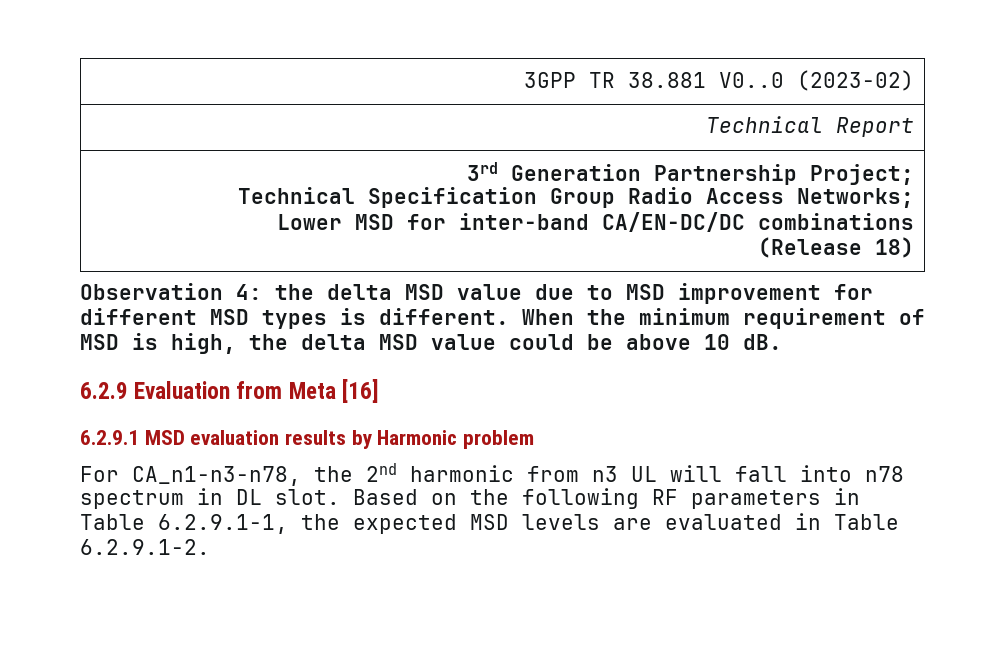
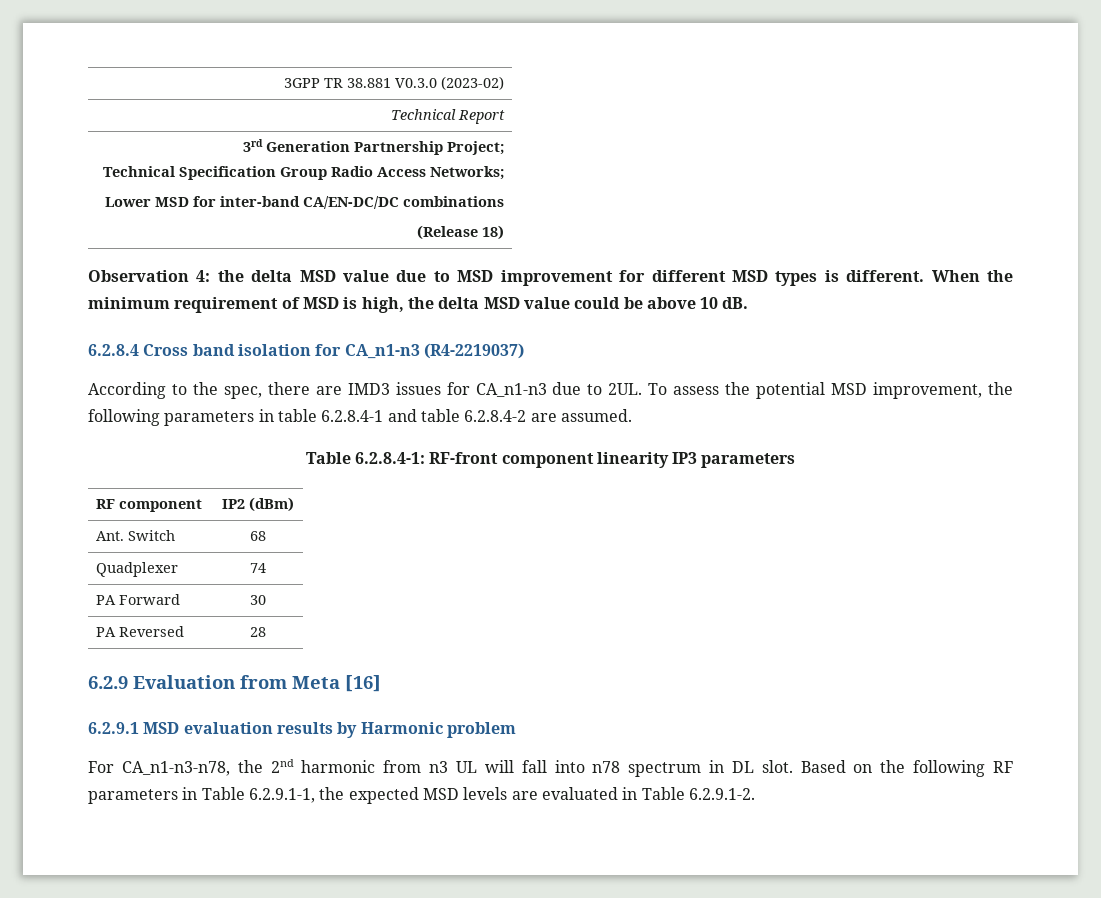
[719,72,785,88] V0..0 -> [394,78,437,88] V0.3.0
(782, 342) none -> [88,343,524,359] [88,382,1013,399] [88,409,632,426] [305,452,796,468] [96,499,203,512] [221,497,294,512] [96,530,176,541] [249,531,266,541] [96,562,179,577] [249,563,266,573] [96,594,181,605] [249,595,266,605] [96,626,185,637] [249,627,266,637] // 6.2.8.4 Cross band isolation for CA_n1-n3 (R4-2219037) // According to the spec, there are IMD3 issues for CA_n1-n3 due to 2UL. To assess the potential MSD improvement, the following parameters in table 6.2.8.4-1 and table 6.2.8.4-2 are assumed. // Table 6.2.8.4-1: RF-front component linearity IP3 parameters // RF component | IP2 (dBm) // Ant. Switch | 68 // Quadplexer | 74 // PA Forward | 30 // PA Reversed | 28

